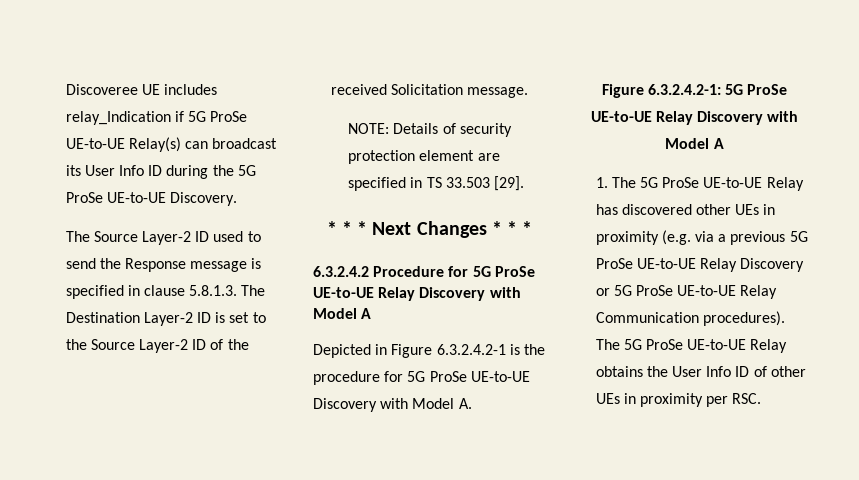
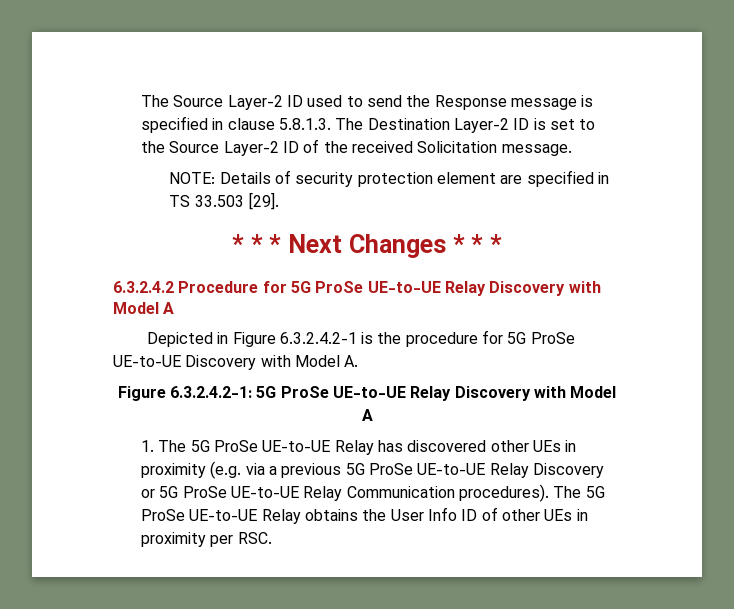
[65,84,217,95] [65,111,248,125] [65,137,278,152] [65,165,256,179] [65,192,237,206] Discoveree UE includes relay_Indication if 5G ProSe UE-to-UE Relay(s) can broadcast its User Info ID during the 5G ProSe UE-to-UE Discovery. // -> (141, 101) none

